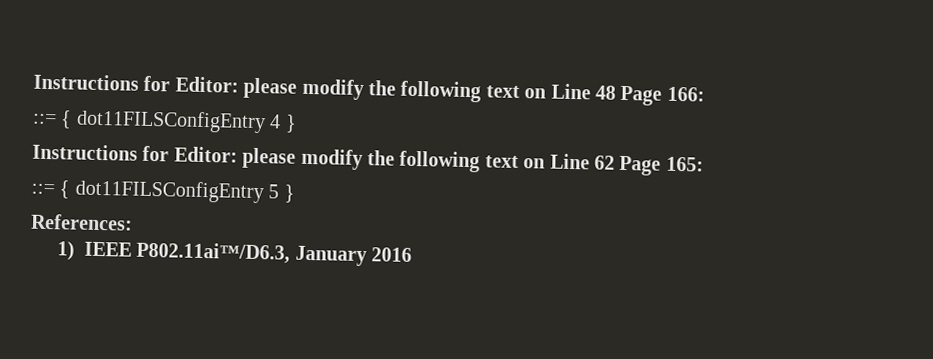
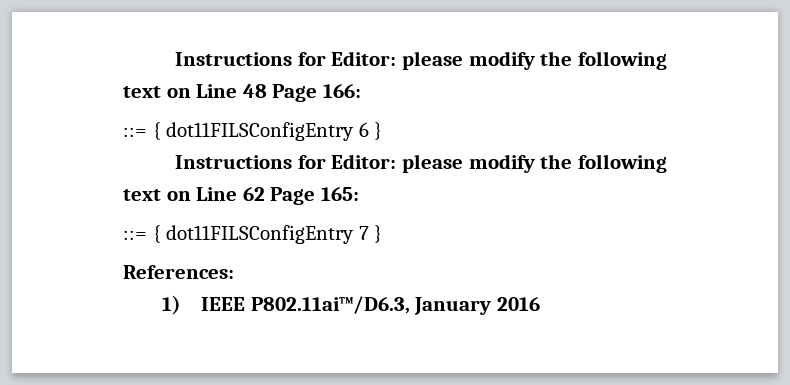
[269,114,282,129] 4 -> [358,122,369,137] 6
[268,184,280,199] 5 -> [358,226,369,240] 7

